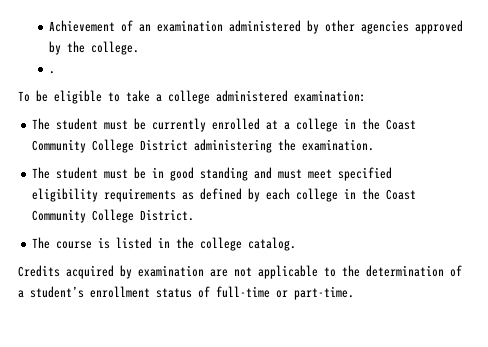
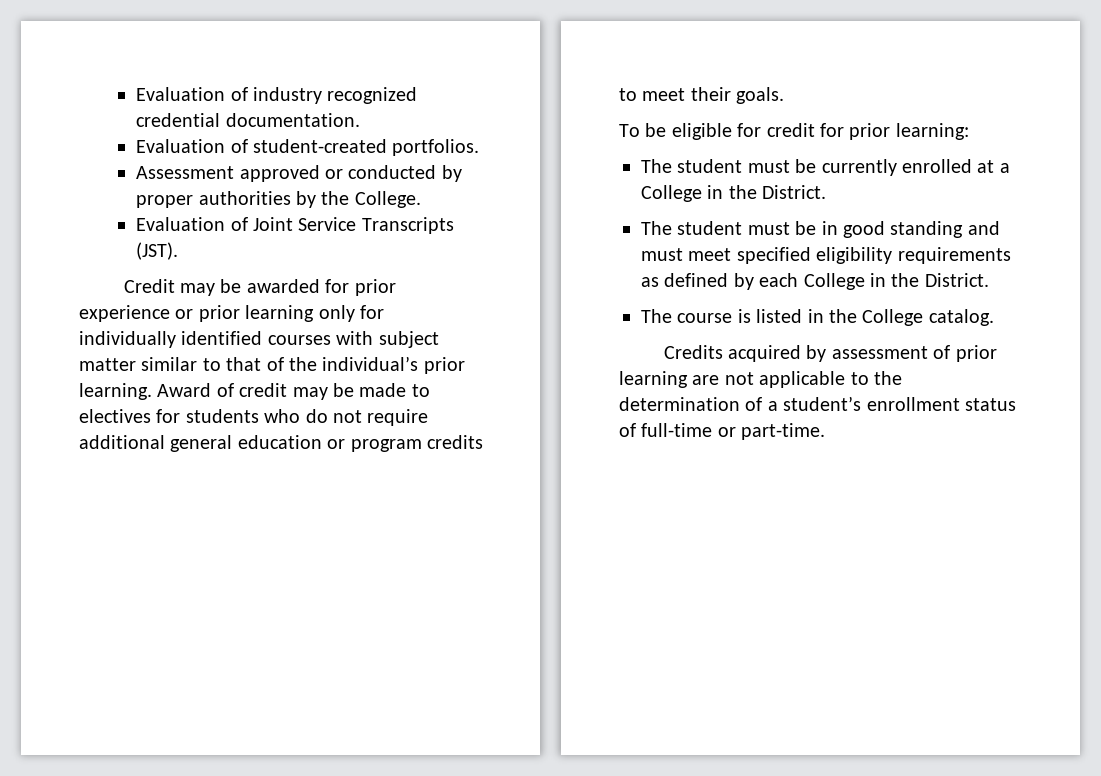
[49,20,464,34] [49,41,140,55] [49,71,56,74] [18,90,366,104] Achievement of an examination administered by other agencies approved by the college. // . // To be eligible to take a college administered examination: -> [136,87,418,104] [136,113,360,127] [136,139,480,156] [136,165,462,182] [136,191,421,208] [136,217,454,234] [136,242,179,260] [123,279,396,296] [79,305,384,322] [79,331,439,348] [79,356,465,374] [79,383,430,400] [79,409,429,426] [79,435,483,452] [619,87,785,104] [619,123,969,140] Evaluation of industry recognized credential documentation. // Evaluation of student-created portfolios. // Assessment approved or conducted by proper authorities by the College. // Evaluation of Joint Service Transcripts (JST). // Credit may be awarded for prior experience or prior learning only for individually identified courses with subject matter similar to that of the individual’s prior learning. Award of credit may be made to electives for students who do not require additional general education or program credits to meet their goals. // To be eligible for credit for prior learning:
[296,118,417,132] [32,139,375,153] college in the Coast Community College District administering the examination. -> [641,185,827,202] College in the District.
[296,188,417,202] [32,209,135,223] college in the Coast Community College -> [803,273,920,290] College in the
[200,237,243,251] college -> [862,309,924,326] College
[138,265,204,277] examination -> [831,345,997,362] [619,371,688,388] assessment of prior learning

